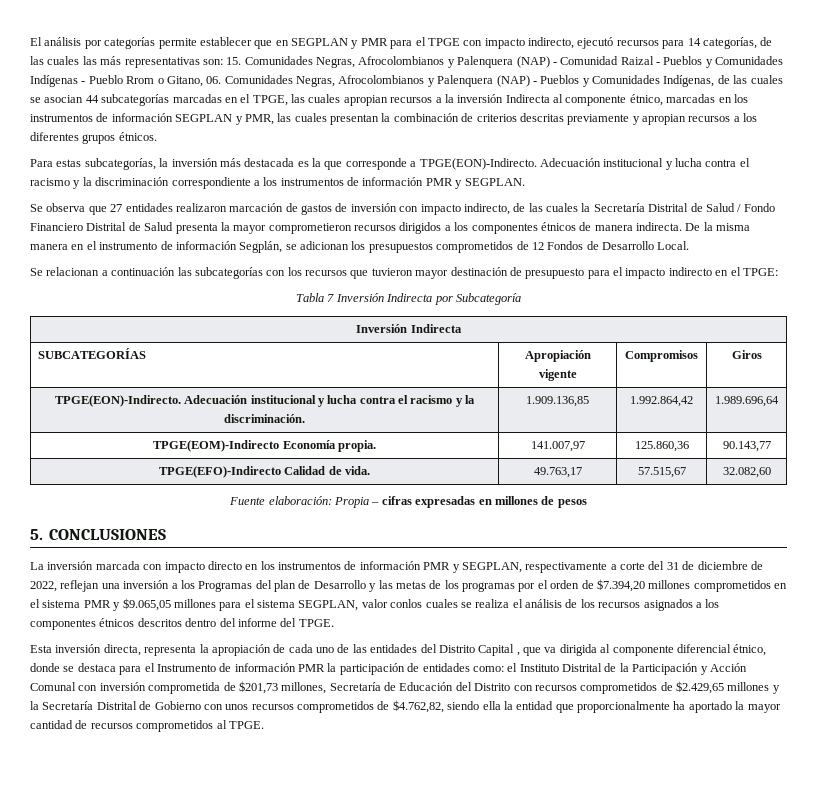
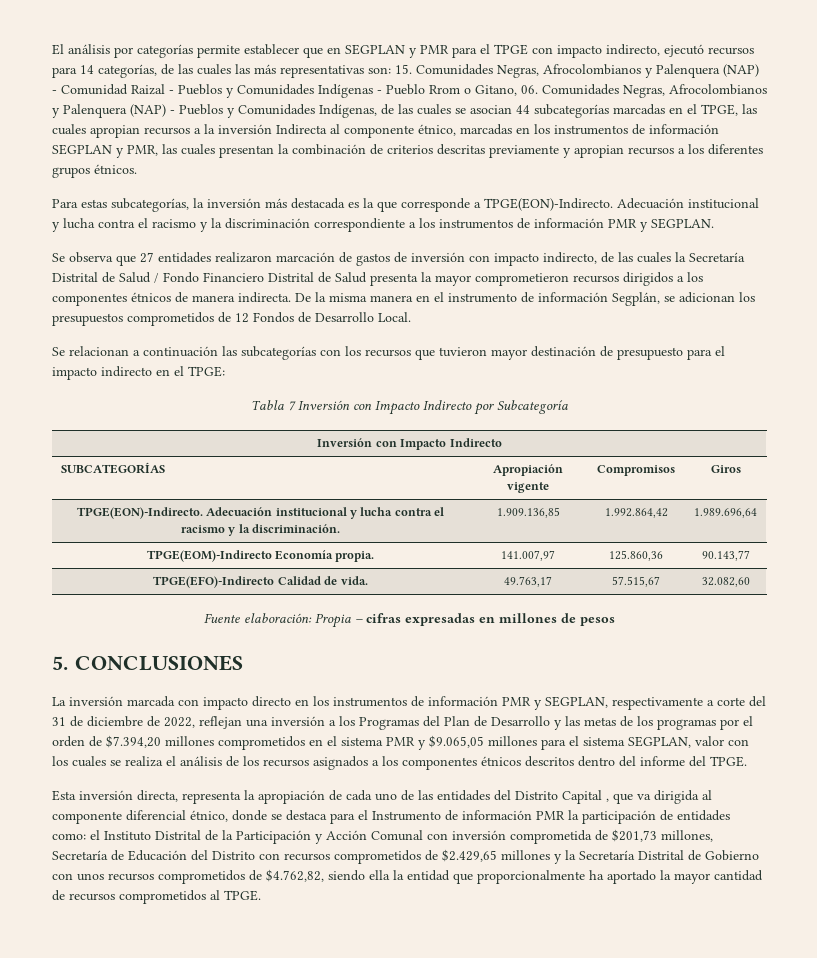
[386,293,433,302] Indirecta -> [353,400,472,415] con Impacto Indirecto
[410,324,462,333] Indirecta -> [375,438,502,450] con Impacto Indirecto
[274,580,296,592] plan -> [444,716,470,726] Plan
[390,599,423,608] conlos -> [728,739,749,746] [52,756,68,766] con los

